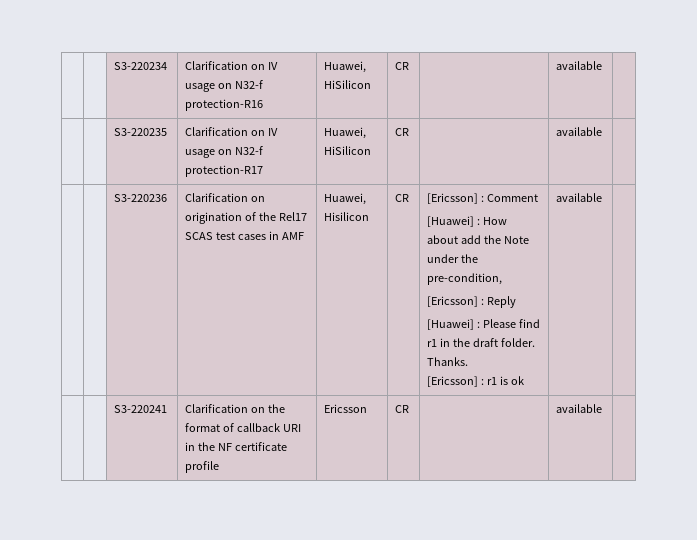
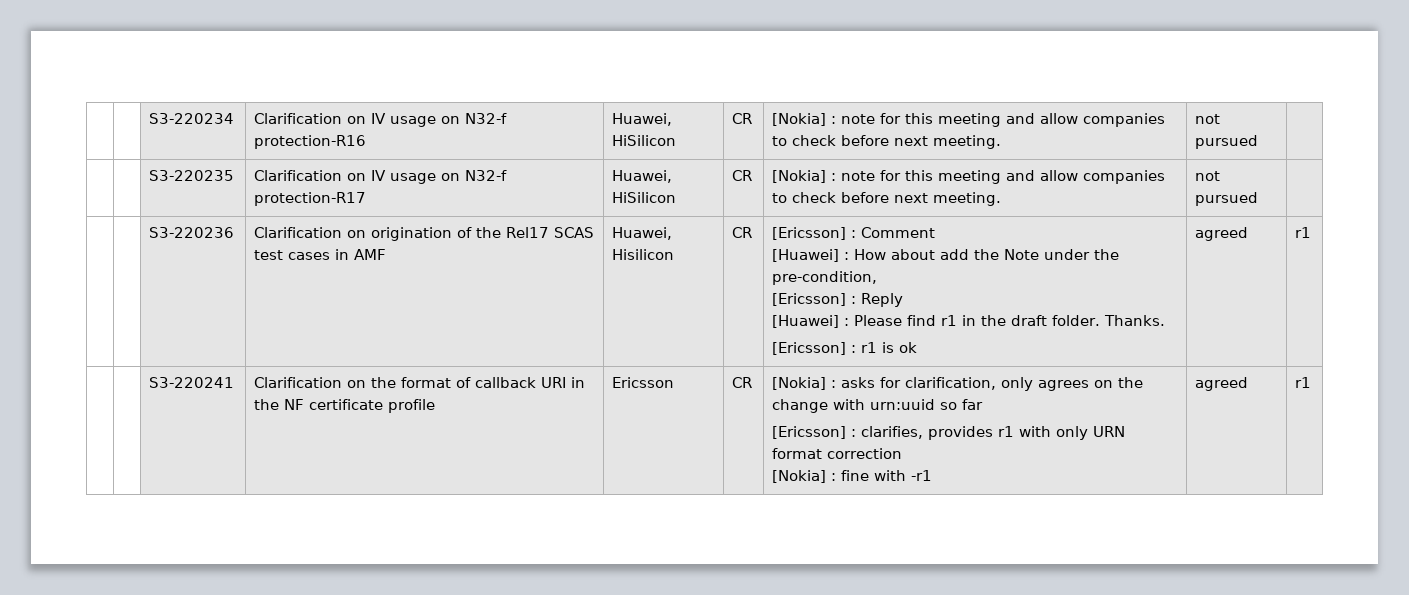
[556,61,603,70] | available -> [772,113,1166,127] [772,135,1002,149] [1195,114,1221,124] [1195,135,1259,149] [Nokia] : note for this meeting and allow companies to check before next meeting. | not pursued
[556,127,603,136] | available -> [772,170,1166,184] [772,192,1002,206] [1195,171,1221,181] [1195,192,1259,206] [Nokia] : note for this meeting and allow companies to check before next meeting. | not pursued
[556,193,603,202] available | -> [1195,227,1249,241] [1295,227,1312,238] agreed | r1
[556,404,603,413] | available | -> [772,377,1144,391] [772,399,984,413] [772,426,1126,440] [772,448,903,459] [772,470,933,483] [1195,377,1249,391] [1295,377,1312,388] [Nokia] : asks for clarification, only agrees on the change with urn:uuid so far // [Ericsson] : clarifies, provides r1 with only URN format correction // [Nokia] : fine with -r1 | agreed | r1

